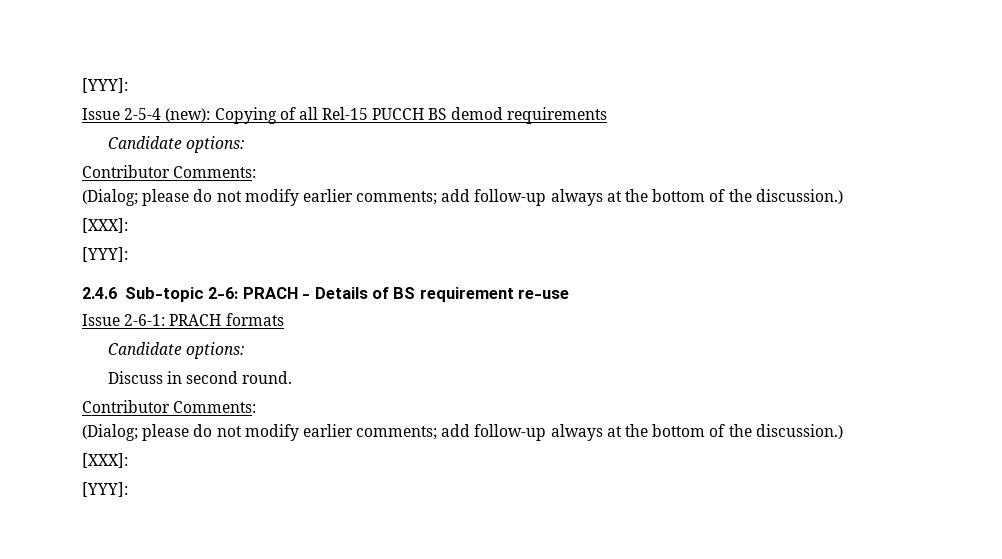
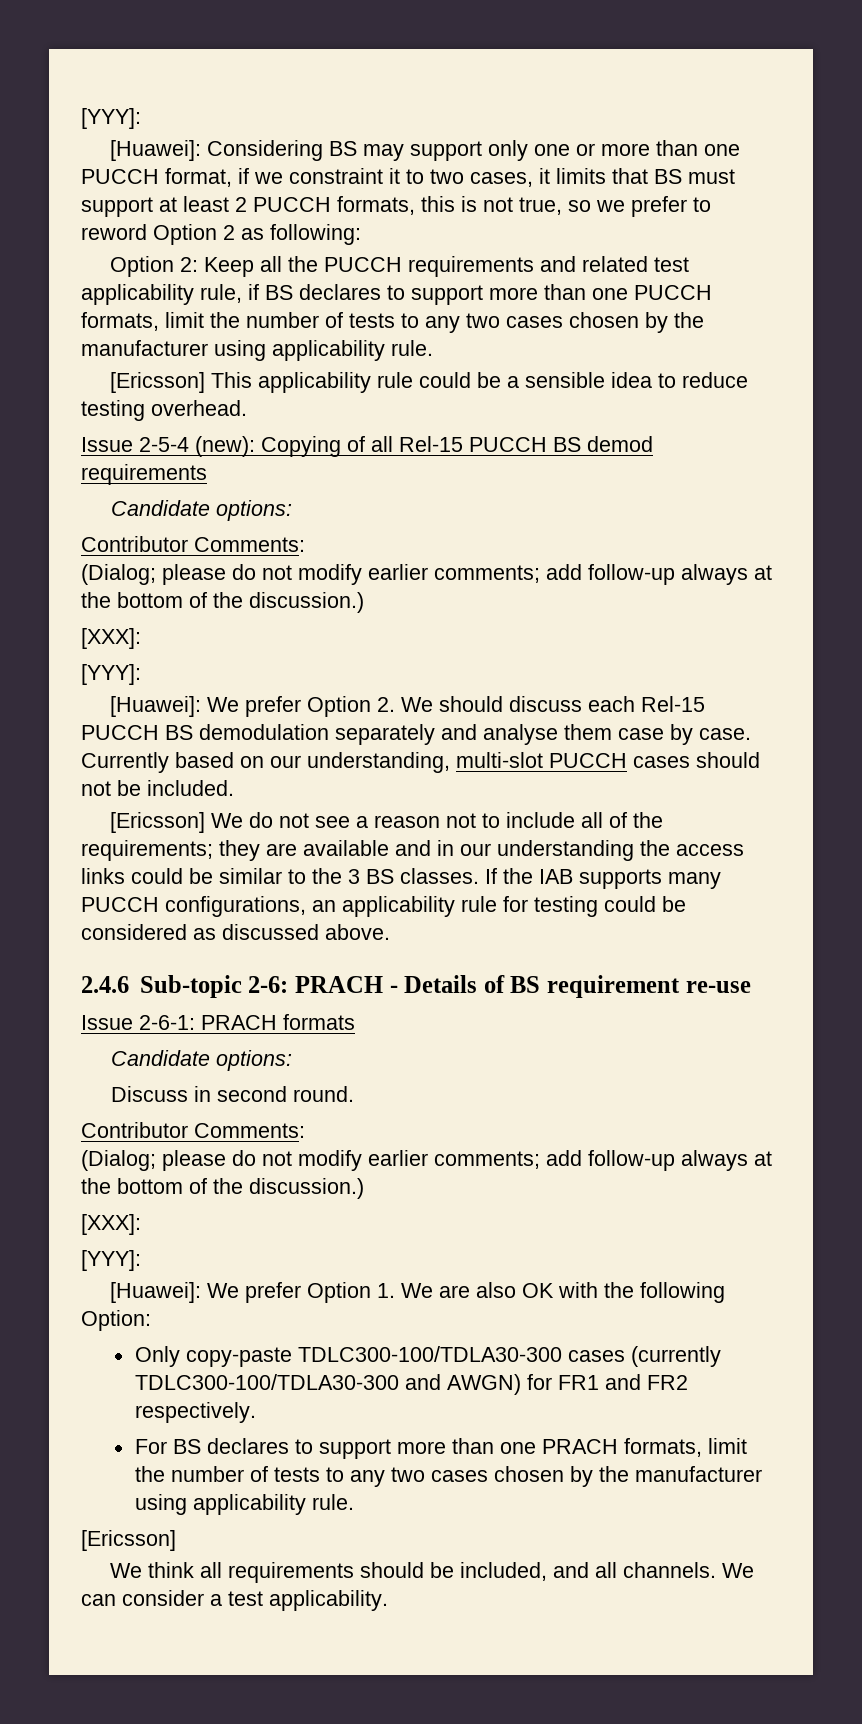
[82,78,128,93] [YYY]: -> [81,108,141,129] [109,140,740,161] [81,168,735,187] [81,196,711,217] [81,224,361,245] [109,256,689,277] [81,284,712,305] [81,312,704,333] [81,340,433,361] [109,372,748,393] [81,400,247,421] [YYY]: // [Huawei]: Considering BS may support only one or more than one PUCCH format, if we constraint it to two cases, it limits that BS must support at least 2 PUCCH formats, this is not true, so we prefer to reword Option 2 as following: // Option 2: Keep all the PUCCH requirements and related test applicability rule, if BS declares to support more than one PUCCH formats, limit the number of tests to any two cases chosen by the manufacturer using applicability rule. // [Ericsson] This applicability rule could be a sensible idea to reduce testing overhead.
(128, 254) none -> [109,696,705,717] [81,724,751,745] [81,752,760,773] [81,780,234,796] [109,812,663,833] [81,840,744,861] [81,868,721,889] [81,896,686,917] [81,924,390,940] // [Huawei]: We prefer Option 2. We should discuss each Rel-15 PUCCH BS demodulation separately and analyse them case by case. Currently based on our understanding, multi-slot PUCCH cases should not be included. // [Ericsson] We do not see a reason not to include all of the requirements; they are available and in our understanding the access links could be similar to the 3 BS classes. If the IAB supports many PUCCH configurations, an applicability rule for testing could be considered as discussed above.
(128, 489) none -> [109,1282,725,1303] [81,1310,151,1331] [134,1346,721,1367] [134,1374,688,1395] [134,1402,256,1423] [134,1438,747,1459] [134,1466,762,1487] [134,1494,354,1515] [81,1530,176,1551] [109,1562,754,1583] [81,1590,388,1611] // [Huawei]: We prefer Option 1. We are also OK with the following Option: // Only copy-paste TDLC300-100/TDLA30-300 cases (currently TDLC300-100/TDLA30-300 and AWGN) for FR1 and FR2 respectively. // For BS declares to support more than one PRACH formats, limit the number of tests to any two cases chosen by the manufacturer using applicability rule. // [Ericsson] // We think all requirements should be included, and all channels. We can consider a test applicability.

